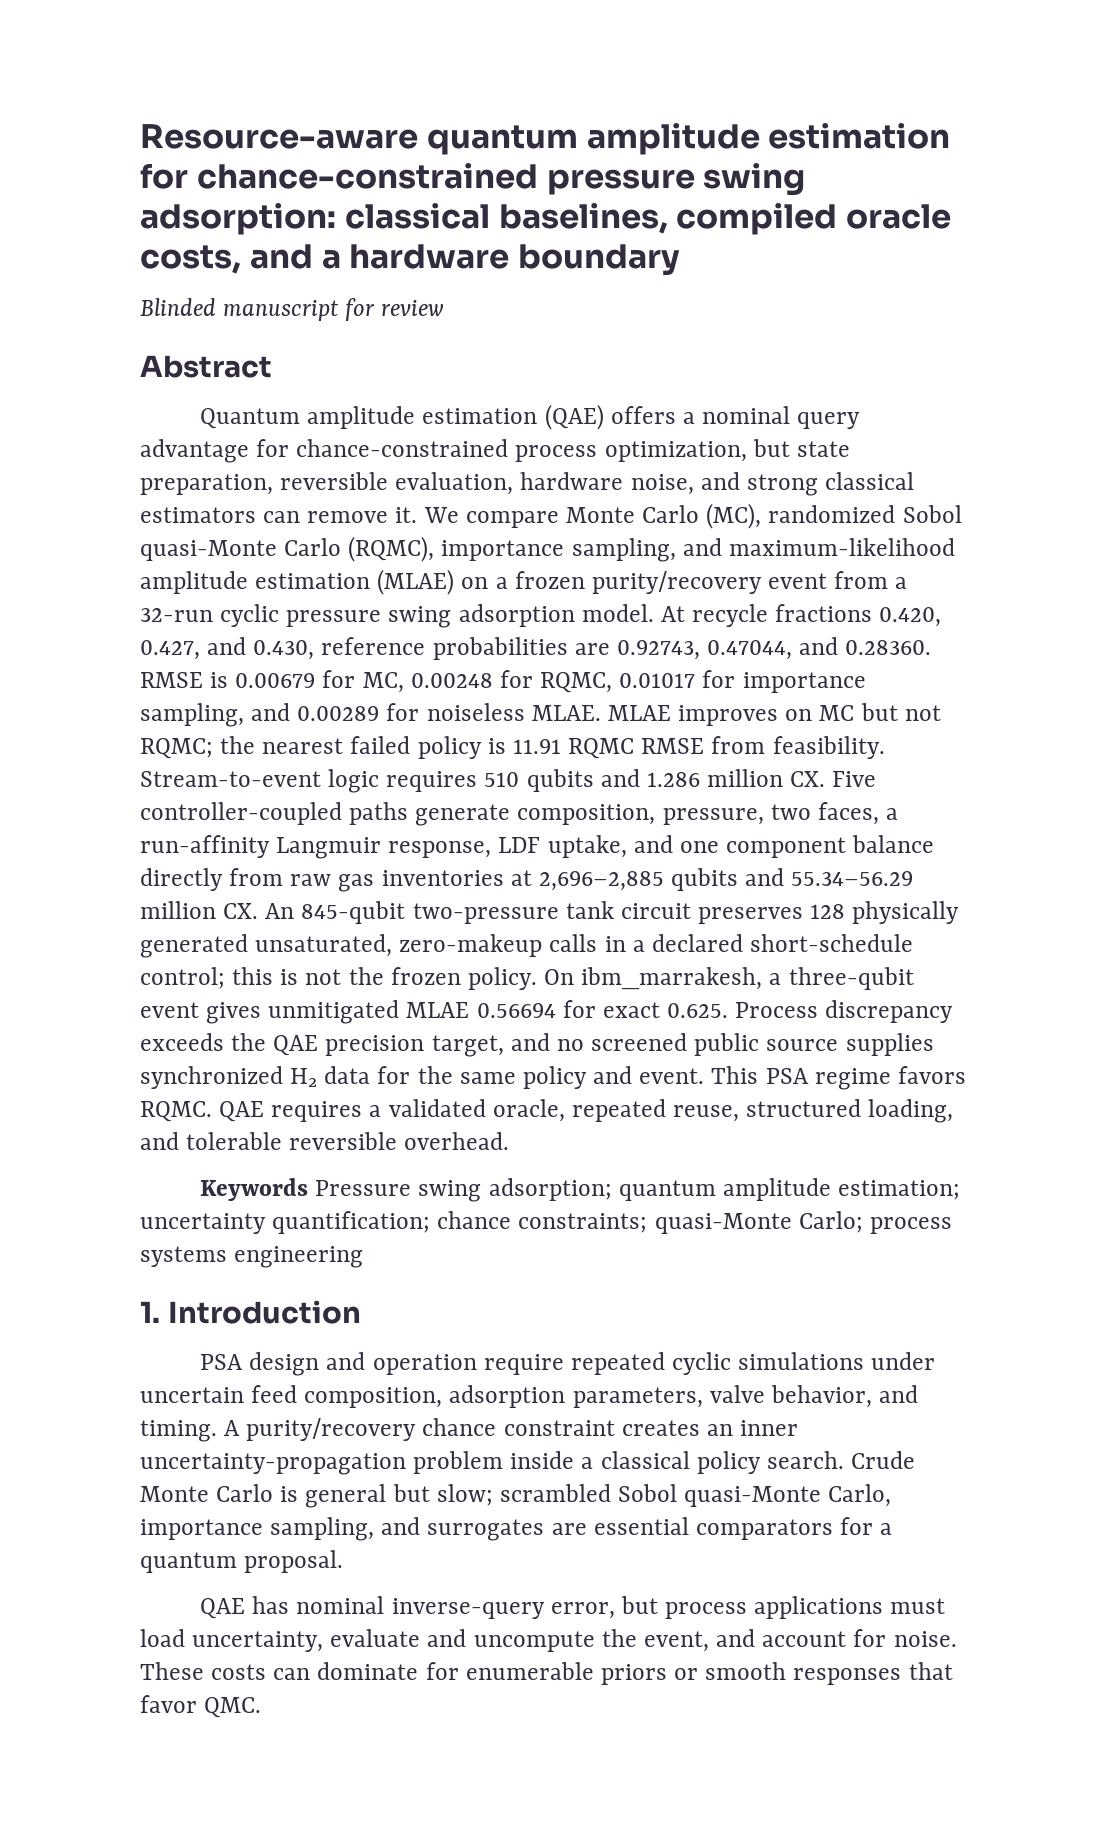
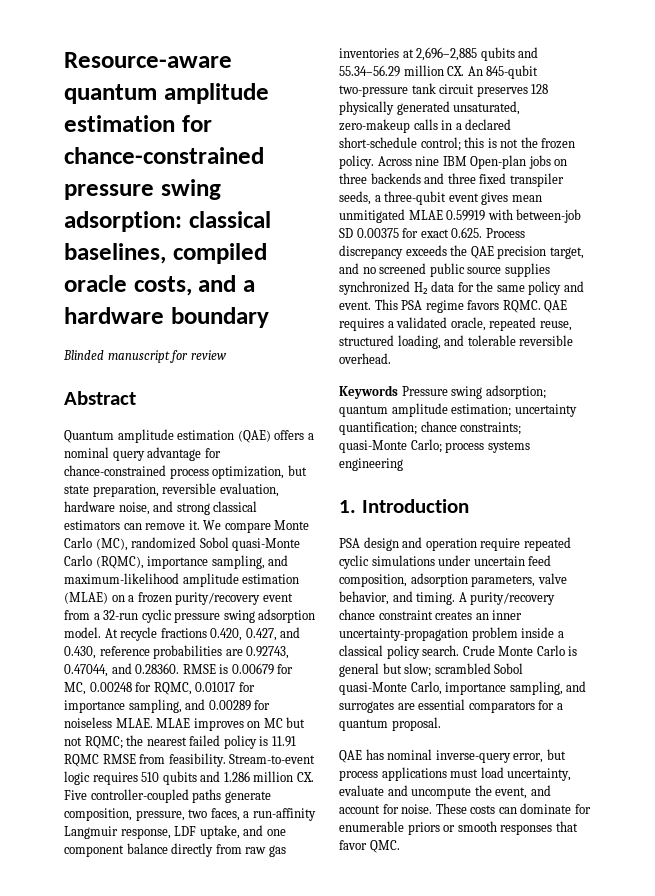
[544,967,763,990] On ibm_marrakesh, -> [377,155,568,169] [339,173,564,187] [339,191,371,205] Across nine IBM Open-plan jobs on three backends and three fixed transpiler seeds,
(262, 1013) none -> [511,195,542,202] mean
[476,1003,556,1018] 0.56694 -> [446,209,582,223] [339,228,399,238] 0.59919 with between-job SD 0.00375

